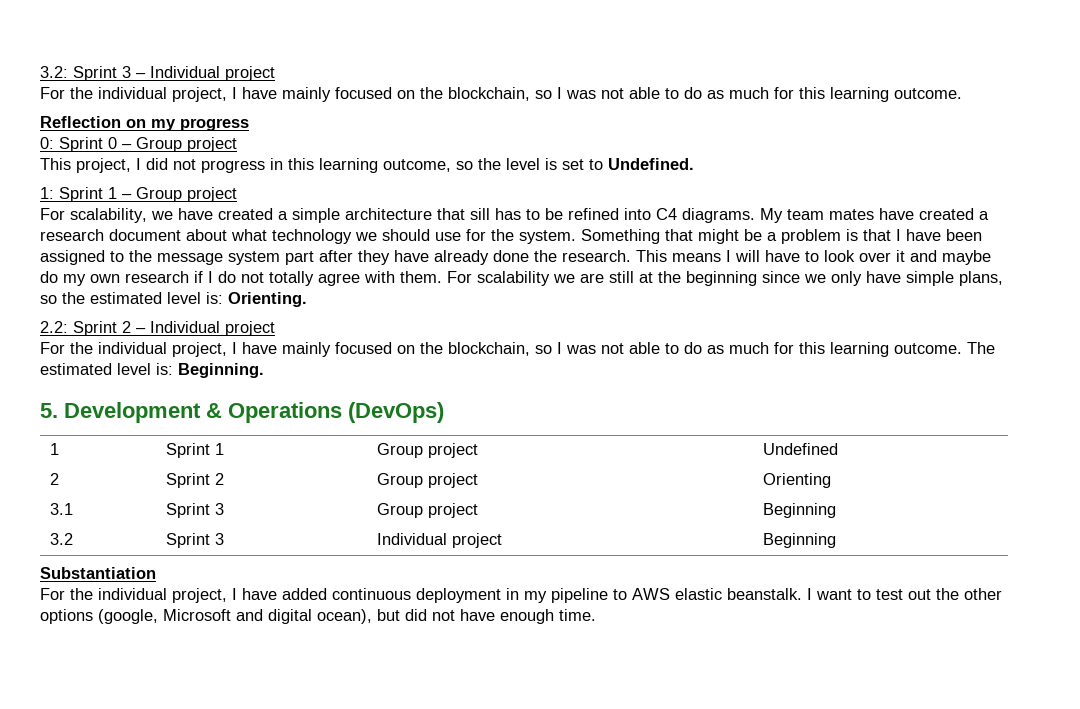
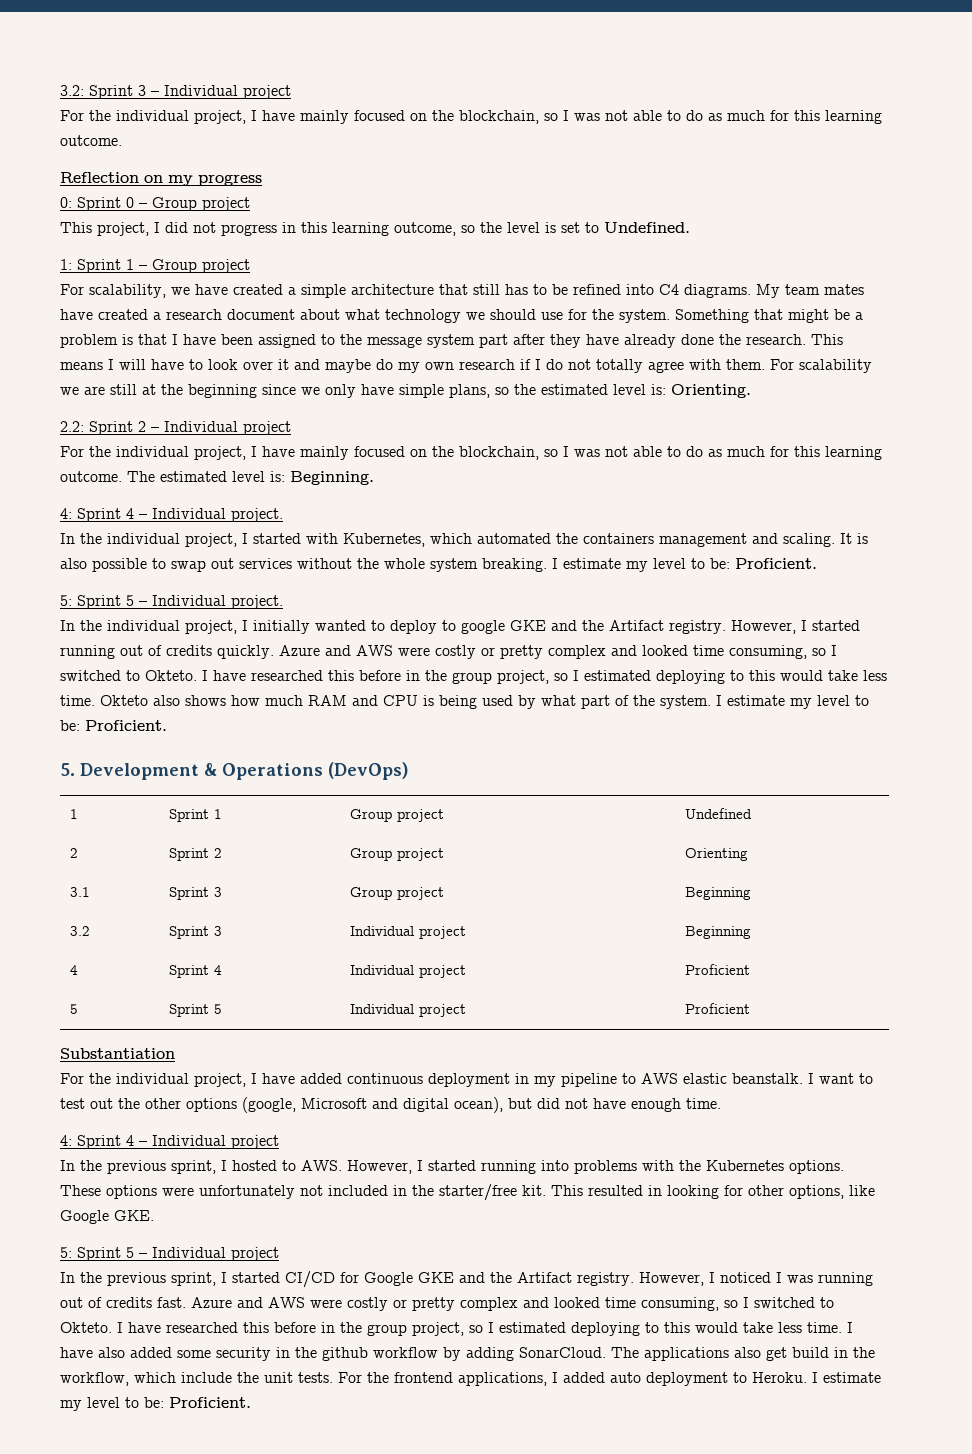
[470,208,490,220] sill -> [473,284,500,295] still
(264, 370) none -> [60,508,283,522] [60,533,868,547] [60,558,817,572] [60,595,283,609] [60,620,860,634] [60,645,837,659] [60,670,887,684] [60,695,869,709] [60,720,167,731] // 4: Sprint 4 – Individual project. // In the individual project, I started with Kubernetes, which automated the containers management and scaling. It is also possible to swap out services without the whole system breaking. I estimate my level to be: Proficient. // 5: Sprint 5 – Individual project. // In the individual project, I initially wanted to deploy to google GKE and the Artifact registry. However, I started running out of credits quickly. Azure and AWS were costly or pretty complex and looked time consuming, so I switched to Okteto. I have researched this before in the group project, so I estimated deploying to this would take less time. Okteto also shows how much RAM and CPU is being used by what part of the system. I estimate my level to be: Proficient.
(837, 540) none -> [69,965,78,975] [168,965,222,978] [349,965,466,978] [684,964,750,975] [69,1004,78,1014] [168,1004,222,1017] [349,1004,466,1017] [684,1003,750,1014] // 4 | Sprint 4 | Individual project | Proficient // 5 | Sprint 5 | Individual project | Proficient
(596, 615) none -> [60,1135,279,1149] [60,1160,844,1174] [60,1184,875,1201] [60,1210,154,1224] [60,1247,279,1261] [60,1271,873,1288] [60,1297,834,1311] [60,1322,853,1336] [60,1347,875,1361] [60,1372,881,1386] [60,1397,251,1411] // 4: Sprint 4 – Individual project // In the previous sprint, I hosted to AWS. However, I started running into problems with the Kubernetes options. These options were unfortunately not included in the starter/free kit. This resulted in looking for other options, like Google GKE. // 5: Sprint 5 – Individual project // In the previous sprint, I started CI/CD for Google GKE and the Artifact registry. However, I noticed I was running out of credits fast. Azure and AWS were costly or pretty complex and looked time consuming, so I switched to Okteto. I have researched this before in the group project, so I estimated deploying to this would take less time. I have also added some security in the github workflow by adding SonarCloud. The applications also get build in the workflow, which include the unit tests. For the frontend applications, I added auto deployment to Heroku. I estimate my level to be: Proficient.

